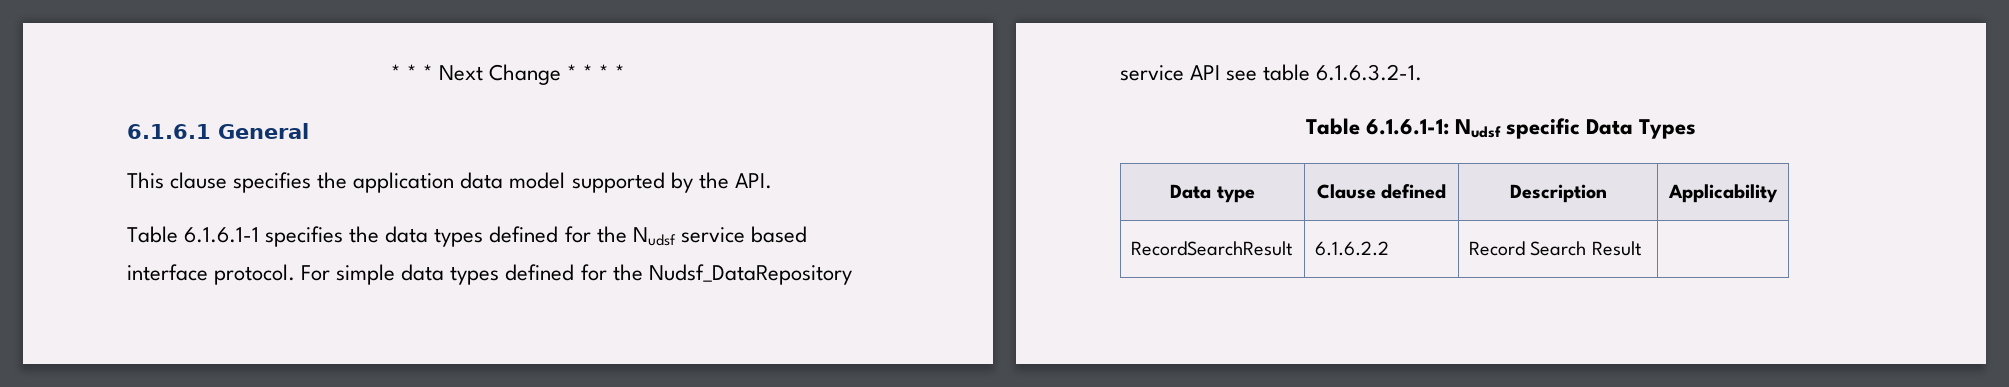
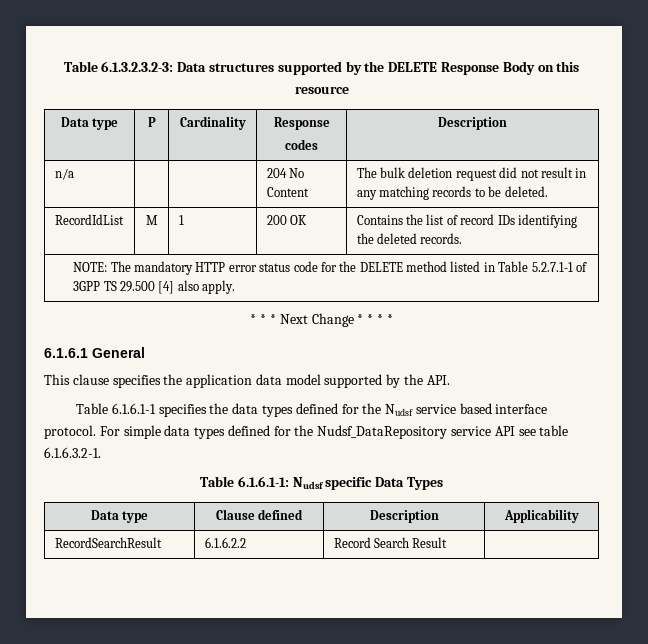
(390, 72) none -> [63,61,580,75] [294,86,349,94] [60,117,119,130] [147,117,156,127] [179,116,246,130] [273,117,330,130] [285,139,318,150] [438,117,508,130] [54,168,74,180] [266,168,305,178] [266,187,309,197] [356,167,587,181] [356,186,548,200] [54,214,124,225] [145,215,158,225] [178,215,184,225] [266,215,308,225] [356,214,577,228] [356,233,463,244] [73,261,587,275] [73,280,236,294] Table 6.1.3.2.3.2-3: Data structures supported by the DELETE Response Body on this resource // Data type | P | Cardinality | Response // codes | Description // n/a | | | 204 No Content | The bulk deletion request did not result in any matching records to be deleted. // RecordIdList | M | 1 | 200 OK | Contains the list of record IDs identifying the deleted records. // NOTE: The mandatory HTTP error status code for the DELETE method listed in Table 5.2.7.1-1 of 3GPP TS 29.500 [4] also apply. //

